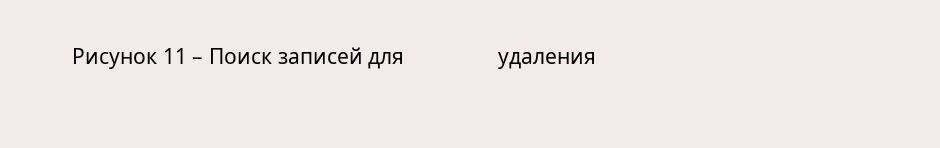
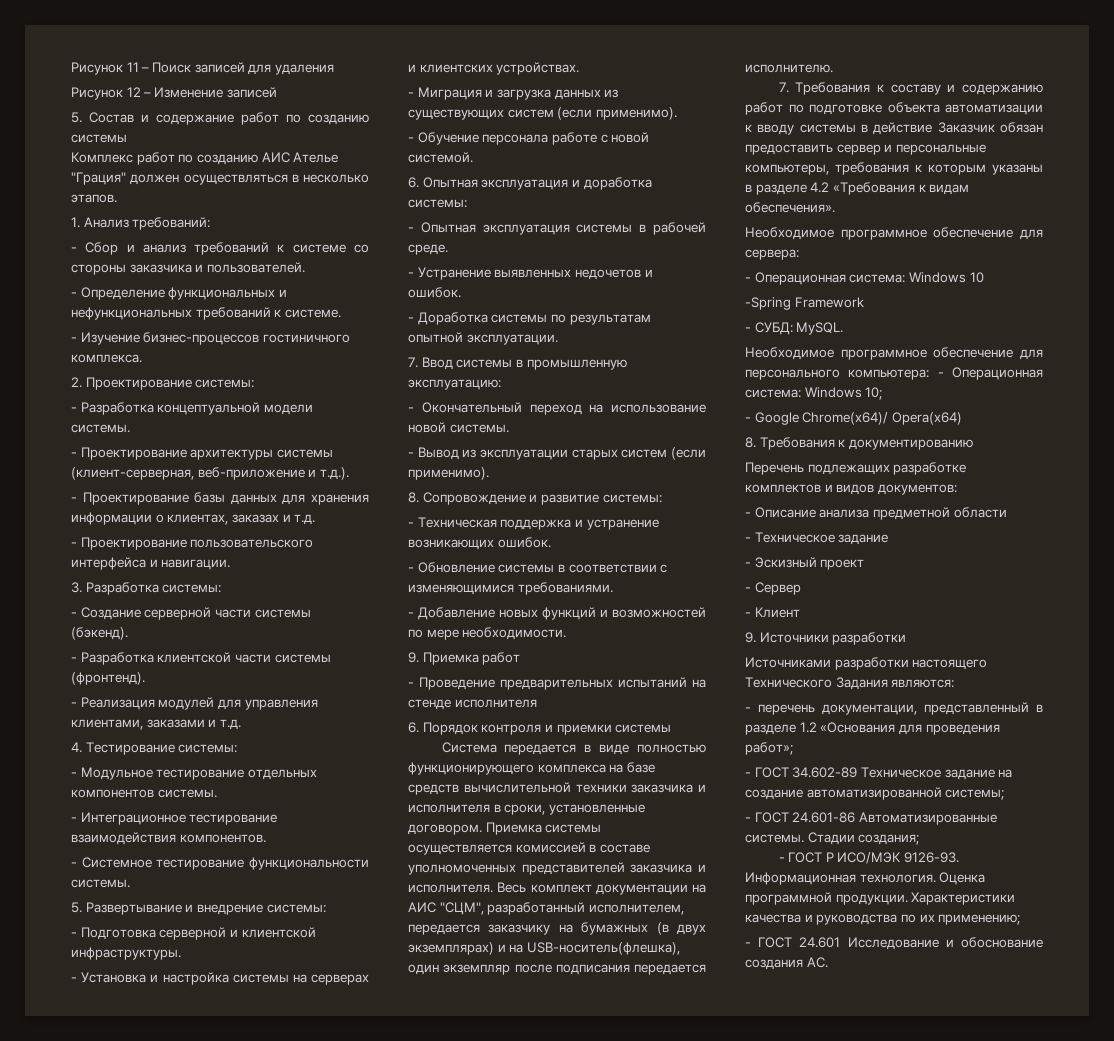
(596, 60) none -> [71,87,277,100] [71,112,369,125] [71,134,127,143] [71,152,339,165] [71,172,369,185] [71,194,117,203] [71,217,211,230] [71,242,369,255] [71,262,305,275] [71,287,287,300] [71,307,341,320] [71,332,350,345] [71,354,142,363] [71,377,255,390] [71,402,313,415] [71,424,130,433] [71,447,333,460] [71,467,349,480] [71,492,369,505] [71,512,316,525] [71,537,314,550] [71,557,231,570] [71,582,222,595] [71,607,311,620] [71,627,128,640] [71,652,331,665] [71,672,145,685] [71,697,318,710] [71,719,241,730] [71,742,238,755] [71,767,317,780] [71,789,217,798] [71,812,278,825] [71,832,266,845] [71,857,369,870] [71,879,130,888] [71,902,326,915] [71,927,316,940] [71,947,181,960] [71,972,369,985] [408,62,580,75] [408,87,619,100] [408,107,677,120] [408,132,650,145] [408,152,473,163] [408,177,652,190] [408,199,467,208] [408,222,706,235] [408,244,448,255] [408,267,653,280] [408,287,461,298] [408,312,651,325] [408,332,558,345] [408,357,627,370] [408,379,501,390] [408,402,706,415] [408,422,509,433] [408,447,706,460] [408,467,489,480] [408,492,662,505] [408,517,659,530] [408,537,551,550] [408,562,668,573] [408,582,613,595] [408,607,706,620] [408,627,567,640] [408,652,521,665] [408,677,706,690] [408,699,537,710] [408,722,672,735] [441,742,706,755] [408,762,655,775] [408,782,706,795] [408,804,645,815] [408,822,602,835] [408,842,650,855] [408,862,706,875] [408,882,706,895] [408,902,684,915] [408,922,706,935] [408,942,680,955] [408,964,706,975] [745,64,833,73] [778,82,1043,95] [745,102,1043,115] [745,122,1043,135] [745,144,986,155] [745,162,1043,175] [745,182,970,195] [745,202,835,213] [745,227,1043,240] [745,249,799,260] [745,272,984,285] [745,297,864,310] [745,322,844,335] [745,347,1043,360] [745,367,1043,380] [745,387,883,400] [745,412,962,425] [745,437,973,450] [745,462,967,475] [745,484,957,495] [745,507,1007,520] [745,532,889,545] [745,557,865,570] [745,582,801,595] [745,607,800,618] [745,632,907,645] [745,657,988,670] [745,677,955,690] [745,702,1043,715] [745,722,1000,735] [745,742,793,755] [745,767,1013,780] [745,787,1005,800] [745,812,997,825] [745,832,920,845] [778,852,960,864] [745,872,986,885] [745,892,1016,905] [745,914,1021,925] [745,937,1043,950] [745,957,828,970] // Рисунок 12 – Изменение записей // 5. Состав и содержание работ по созданию системы // Комплекс работ по созданию АИС Ателье "Грация" должен осуществляться в несколько этапов. // 1. Анализ требований: // - Сбор и анализ требований к системе со стороны заказчика и пользователей. // - Определение функциональных и нефункциональных требований к системе. // - Изучение бизнес-процессов гостиничного комплекса. // 2. Проектирование системы: // - Разработка концептуальной модели системы. // - Проектирование архитектуры системы (клиент-серверная, веб-приложение и т.д.). // - Проектирование базы данных для хранения информации о клиентах, заказах и т.д. // - Проектирование пользовательского интерфейса и навигации. // 3. Разработка системы: // - Создание серверной части системы (бэкенд). // - Разработка клиентской части системы (фронтенд). // - Реализация модулей для управления клиентами, заказами и т.д. // 4. Тестирование системы: // - Модульное тестирование отдельных компонентов системы. // - Интеграционное тестирование взаимодействия компонентов. // - Системное тестирование функциональности системы. // 5. Развертывание и внедрение системы: // - Подготовка серверной и клиентской инфраструктуры. // - Установка и настройка системы на серверах и клиентских устройствах. // - Миграция и загрузка данных из существующих систем (если применимо). // - Обучение персонала работе с новой системой. // 6. Опытная эксплуатация и доработка системы: // - Опытная эксплуатация системы в рабочей среде. // - Устранение выявленных недочетов и ошибок. // - Доработка системы по результатам опытной эксплуатации. // 7. Ввод системы в промышленную эксплуатацию: // - Окончательный переход на использование новой системы. // - Вывод из эксплуатации старых систем (если применимо). // 8. Сопровождение и развитие системы: // - Техническая поддержка и устранение возникающих ошибок. // - Обновление системы в соответствии с изменяющимися требованиями. // - Добавление новых функций и возможностей по мере необходимости. // 9. Приемка работ // - Проведение предварительных испытаний на стенде исполнителя // 6. Порядок контроля и приемки системы // Система передается в виде полностью функционирующего комплекса на базе средств вычислительной техники заказчика и исполнителя в сроки, установленные договором. Приемка системы осуществляется комиссией в составе уполномоченных представителей заказчика и исполнителя. Весь комплект документации на АИС "СЦМ", разработанный исполнителем, передается заказчику на бумажных (в двух экземплярах) и на USB-носитель(флешка), один экземпляр после подписания передается исполнителю. // 7. Требования к составу и содержанию работ по подготовке объекта автоматизации к вводу системы в действие Заказчик обязан предоставить сервер и персональные компьютеры, требования к которым указаны в разделе 4.2 «Требования к видам обеспечения». // Необходимое программное обеспечение для сервера: // - Операционная система: Windows 10 // -Spring Framework // - СУБД: MySQL. // Необходимое программное обеспечение для персонального компьютера: - Операционная система: Windows 10; // - Google Chrome(x64)/ Opera(x64) // 8. Требования к документированию // Перечень подлежащих разработке комплектов и видов документов: // - Описание анализа предметной области // - Техническое задание // - Эскизный проект // - Сервер // - Клиент // 9. Источники разработки // Источниками разработки настоящего Технического Задания являются: // - перечень документации, представленный в разделе 1.2 «Основания для проведения работ»; // - ГОСТ 34.602-89 Техническое задание на создание автоматизированной системы; // - ГОСТ 24.601-86 Автоматизированные системы. Стадии создания; // - ГОСТ Р ИСО/МЭК 9126-93. Информационная технология. Оценка программной продукции. Характеристики качества и руководства по их применению; // - ГОСТ 24.601 Исследование и обоснование создания АС.

